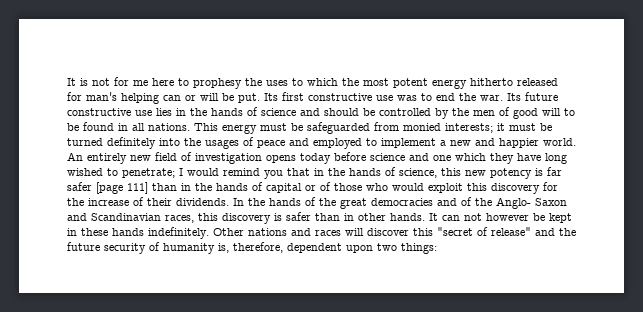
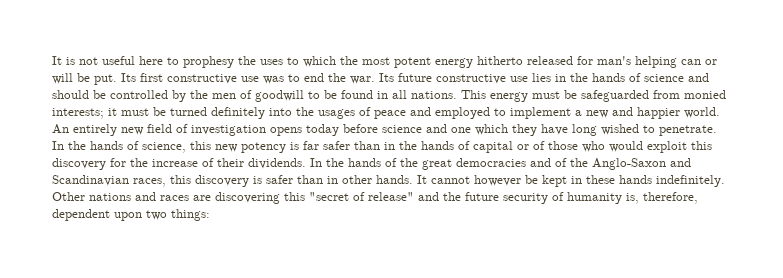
[114,77,148,86] for me -> [102,56,135,65] useful
[513,108,561,119] good will -> [255,90,304,102] goodwill
[122,168,324,179] penetrate; I would remind you that in -> [659,125,717,136] [52,141,64,150] penetrate. In
[96,182,148,194] [page 111] -> (350, 145) none
[496,197,567,209] Anglo- Saxon -> [592,158,666,170] Anglo-Saxon
[442,213,482,221] can not -> [431,176,470,184] cannot
[345,228,409,236] will discover -> [193,192,280,204] are discovering

